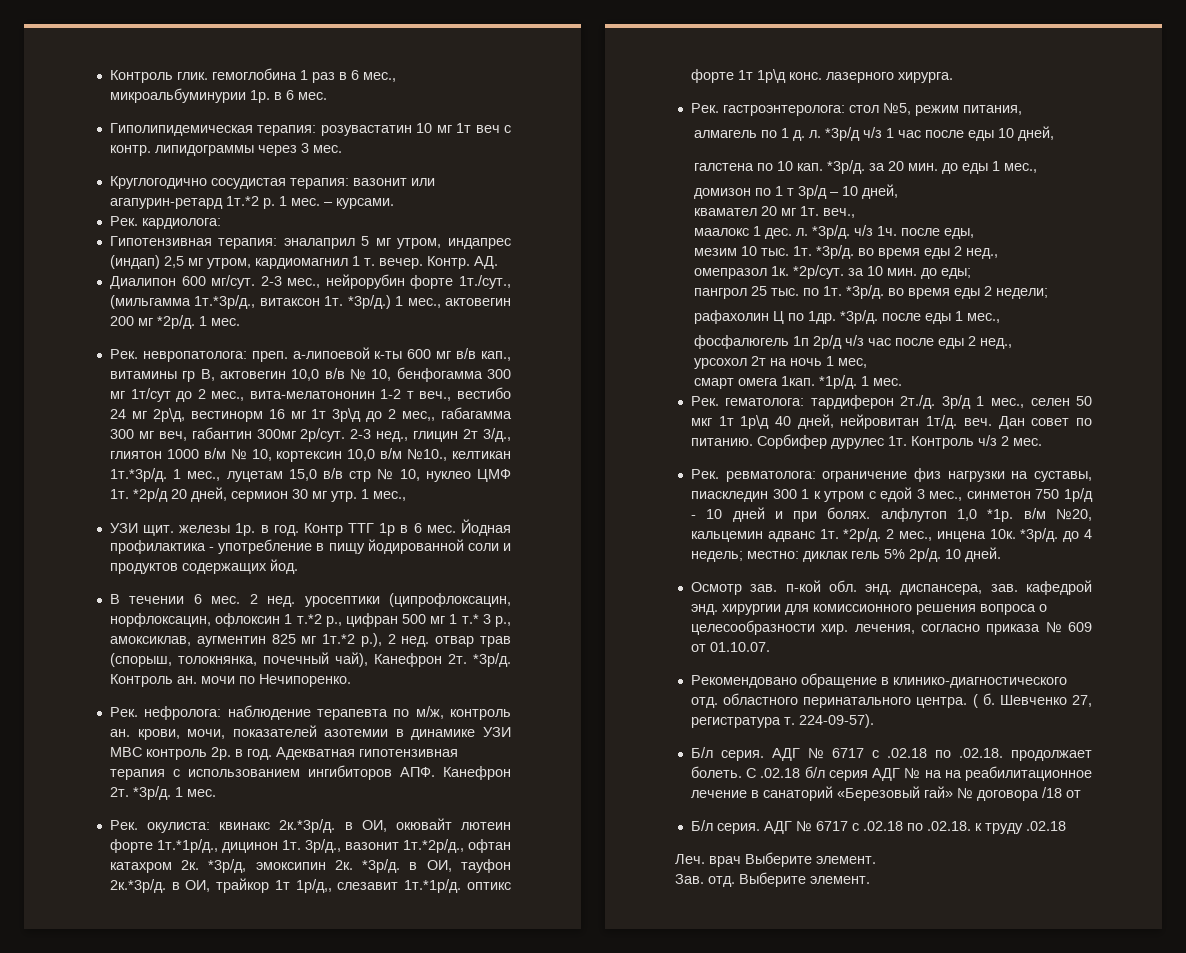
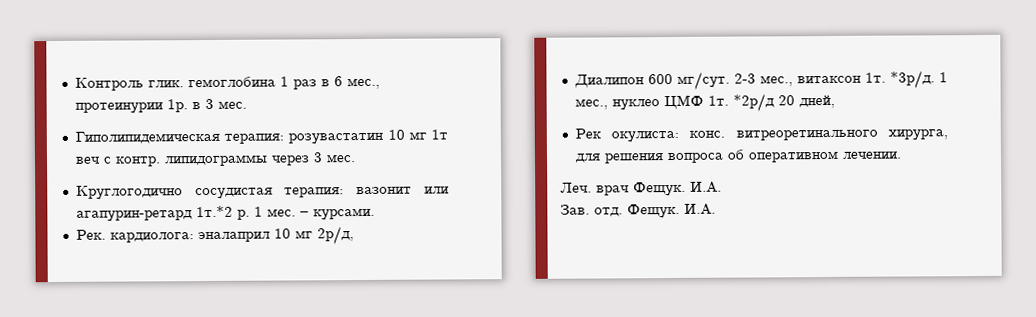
[109,88,294,103] микроальбуминурии 1р. в 6 -> [74,98,214,114] протеинурии 1р. в 3
[109,236,511,249] [109,255,498,269] // Гипотензивная терапия: эналаприл 5 мг утром, индапрес (индап) 2,5 мг утром, кардиомагнил 1 т. вечер. Контр. АД. -> [197,226,354,245] эналаприл 10 мг 2р/д,
[325,274,511,289] [109,295,256,309] нейрорубин форте 1т./сут., (мильгамма 1т.*3р/д., -> (793, 81) none
[347,295,512,309] [109,315,240,329] [109,347,512,362] [109,367,512,382] [109,387,512,402] [109,407,512,422] [109,427,511,442] [109,448,511,462] [109,468,420,482] *3р/д.) 1 мес., актовегин 200 мг *2р/д. 1 мес. // Рек. невропатолога: преп. а-липоевой к-ты 600 мг в/в кап., витамины гр В, актовегин 10,0 в/в № 10, бенфогамма 300 мг 1т/сут до 2 мес., вита-мелатононин 1-2 т веч., вестибо 24 мг 2р\д, вестинорм 16 мг 1т 3р\д до 2 мес,, габагамма 300 мг веч, габантин 300мг 2р/сут. 2-3 нед., глицин 2т 3/д., глиятон 1000 в/м № 10, кортексин 10,0 в/м №10., келтикан 1т.*3р/д. 1 мес., луцетам 15,0 в/в стр № 10, -> [889,70,948,89] [574,98,608,110] *3р/д. 1 мес.,
[230,489,406,502] [109,519,512,536] [109,539,511,554] [109,559,298,574] [109,593,511,607] [109,613,511,627] [109,633,512,647] [109,652,511,667] [109,674,351,687] [109,705,512,720] [109,725,511,740] [109,747,458,760] [109,765,511,780] [109,786,216,800] [109,818,511,833] [109,839,512,853] [109,859,512,873] [109,878,511,893] [690,69,953,83] [690,103,1022,116] [693,126,1054,141] [693,160,1037,174] [693,184,898,199] [693,206,855,218] [693,225,974,239] [693,245,998,259] [693,265,971,279] [693,285,1048,299] [693,310,1000,324] [693,335,1012,349] [693,356,867,369] [693,375,902,389] [690,395,1092,409] [690,414,1092,429] [690,434,1042,449] [690,468,1092,482] [690,487,1093,502] [690,507,1092,522] [690,528,1092,542] [690,547,1001,562] [690,580,1092,595] [690,604,1047,615] [690,620,1092,635] [690,642,770,652] [690,673,1067,688] [690,693,1092,708] [690,714,874,728] [690,747,1092,761] [690,766,1092,781] [690,786,1081,801] [690,820,1066,834] сермион 30 мг утр. 1 мес., // УЗИ щит. железы 1р. в год. Контр ТТГ 1р в 6 мес. Йодная профилактика - употребление в пищу йодированной соли и продуктов содержащих йод. // В течении 6 мес. 2 нед. уросептики (ципрофлоксацин, норфлоксацин, офлоксин 1 т.*2 р., цифран 500 мг 1 т.* 3 р., амоксиклав, аугментин 825 мг 1т.*2 р.), 2 нед. отвар трав (спорыш, толокнянка, почечный чай), Канефрон 2т. *3р/д. Контроль ан. мочи по Нечипоренко. // Рек. нефролога: наблюдение терапевта по м/ж, контроль ан. крови, мочи, показателей азотемии в динамике УЗИ МВС контроль 2р. в год. Адекватная гипотензивная терапия с использованием ингибиторов АПФ. Канефрон 2т. *3р/д. 1 мес. // Рек. окулиста: квинакс 2к.*3р/д. в ОИ, окювайт лютеин форте 1т.*1р/д., дицинон 1т. 3р/д., вазонит 1т.*2р/д., офтан катахром 2к. *3р/д, эмоксипин 2к. *3р/д. в ОИ, тауфон 2к.*3р/д. в ОИ, трайкор 1т 1р/д,, слезавит 1т.*1р/д. оптикс форте 1т 1р\д конс. лазерного хирурга. // Рек. гастроэнтеролога: стол №5, режим питания, // алмагель по 1 д. л. *3р/д ч/з 1 час после еды 10 дней, // галстена по 10 кап. *3р/д. за 20 мин. до еды 1 мес., // домизон по 1 т 3р/д – 10 дней, // квамател 20 мг 1т. веч., // маалокс 1 дес. л. *3р/д. ч/з 1ч. после еды, // мезим 10 тыс. 1т. *3р/д. во время еды 2 нед., // омепразол 1к. *2р/сут. за 10 мин. до еды; // пангрол 25 тыс. по 1т. *3р/д. во время еды 2 недели; // рафахолин Ц по 1др. *3р/д. после еды 1 мес., // фосфалюгель 1п 2р/д ч/з час после еды 2 нед., // урсохол 2т на ночь 1 мес, // смарт омега 1кап. *1р/д. 1 мес. // Рек. гематолога: тардиферон 2т./д. 3р/д 1 мес., селен 50 мкг 1т 1р\д 40 дней, нейровитан 1т/д. веч. Дан совет по питанию. Сорбифер дурулес 1т. Контроль ч/з 2 мес. // Рек. ревматолога: ограничение физ нагрузки на суставы, пиаскледин 300 1 к утром с едой 3 мес., синметон 750 1р/д - 10 дней и при болях. алфлутоп 1,0 *1р. в/м №20, кальцемин адванс 1т. *2р/д. 2 мес., инцена 10к. *3р/д. до 4 недель; местно: диклак гель 5% 2р/д. 10 дней. // Осмотр зав. п-кой обл. энд. диспансера, зав. кафедрой энд. хирургии для комиссионного решения вопроса о целесообразности хир. лечения, согласно приказа № 609 от 01.10.07. // Рекомендовано обращение в клинико-диагностического отд. областного перинатального центра. ( б. Шевченко 27, регистратура т. 224-09-57). // Б/л серия. АДГ № 6717 с .02.18 по .02.18. продолжает болеть. С .02.18 б/л серия АДГ № на на реабилитационное лечение в санаторий «Березовый гай» № договора /18 от // Б/л серия. АДГ № 6717 с .02.18 по .02.18. к труду .02.18 -> [574,128,948,143] [574,149,902,164] // Рек окулиста: конс. витреоретинального хирурга, для решения вопроса об оперативном лечении.
[745,852,876,867] Выберите элемент. -> [633,181,722,197] Фещук. И.А.
[739,872,870,887] Выберите элемент. -> [627,203,716,219] Фещук. И.А.

